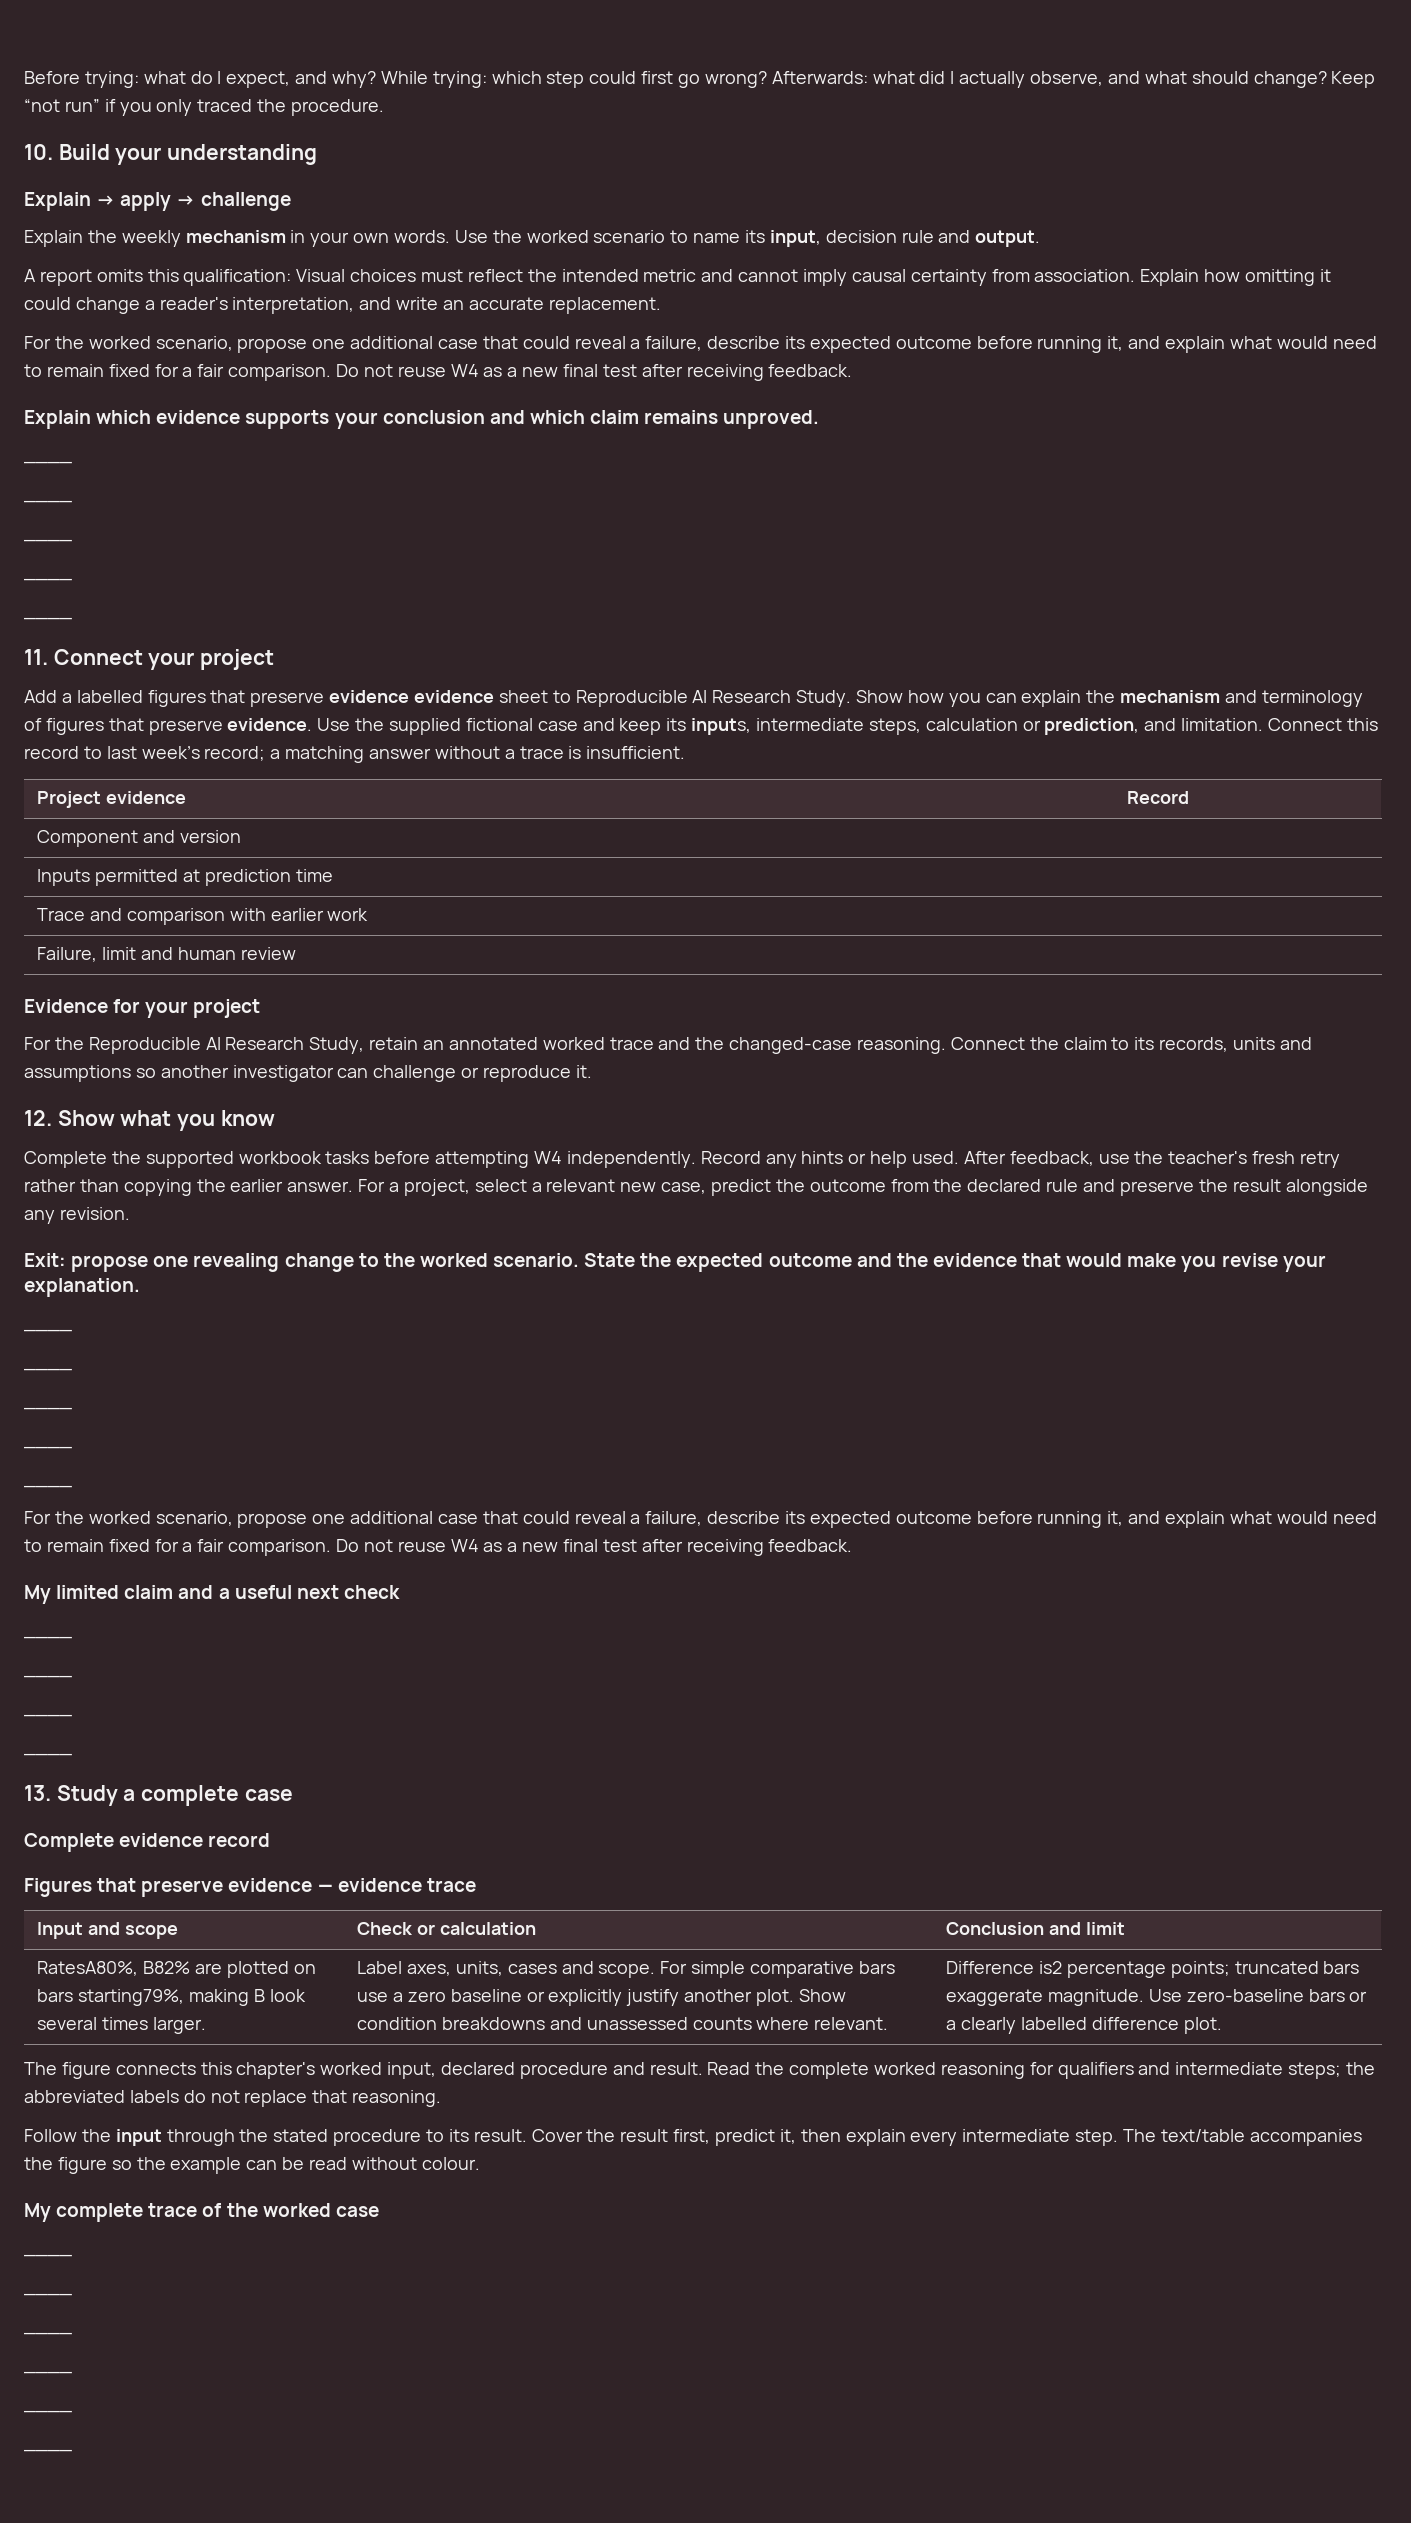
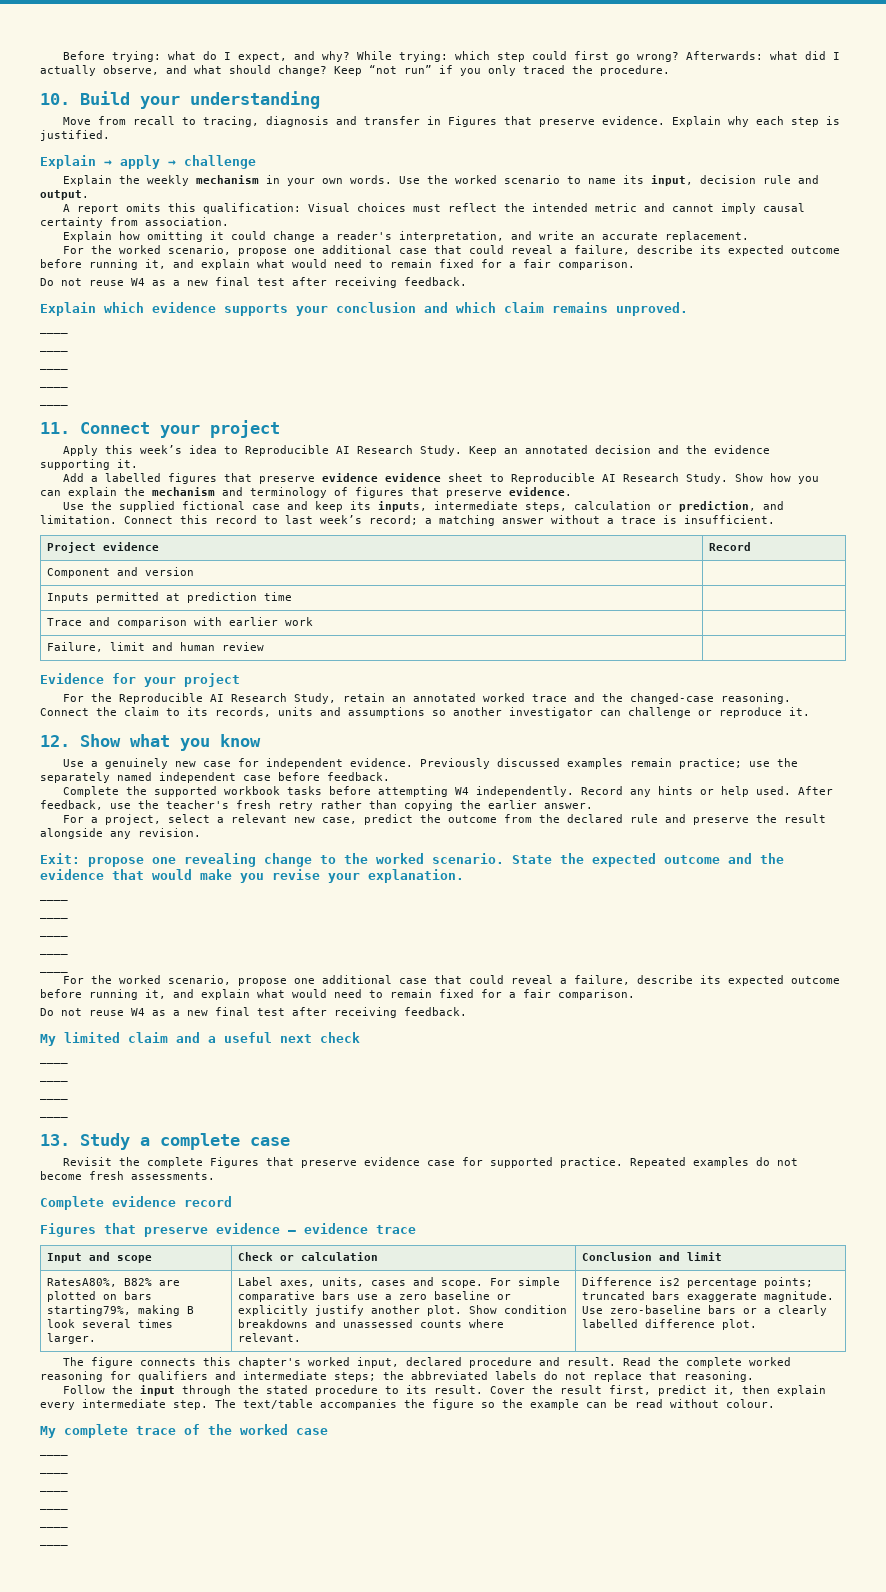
(318, 154) none -> [63,116,841,127] [40,130,110,141] // Move from recall to tracing, diagnosis and transfer in Figures that preserve evidence. Explain why each step is justified.
(1136, 275) none -> (229, 221) //
(332, 372) none -> (635, 264) //
(275, 659) none -> [63,445,771,456] [40,459,138,470] // Apply this week’s idea to Reproducible AI Research Study. Keep an annotated decision and the evidence supporting it.
(313, 724) none -> (572, 491) //
(275, 1118) none -> [63,758,799,769] [40,772,390,783] // Use a genuinely new case for independent evidence. Previously discussed examples remain practice; use the separately named independent case before feedback.
(354, 1186) none -> (593, 806) //
(332, 1547) none -> (635, 994) //
(293, 1795) none -> [63,1157,799,1168] [40,1171,215,1180] // Revisit the complete Figures that preserve evidence case for supported practice. Repeated examples do not become fresh assessments.

